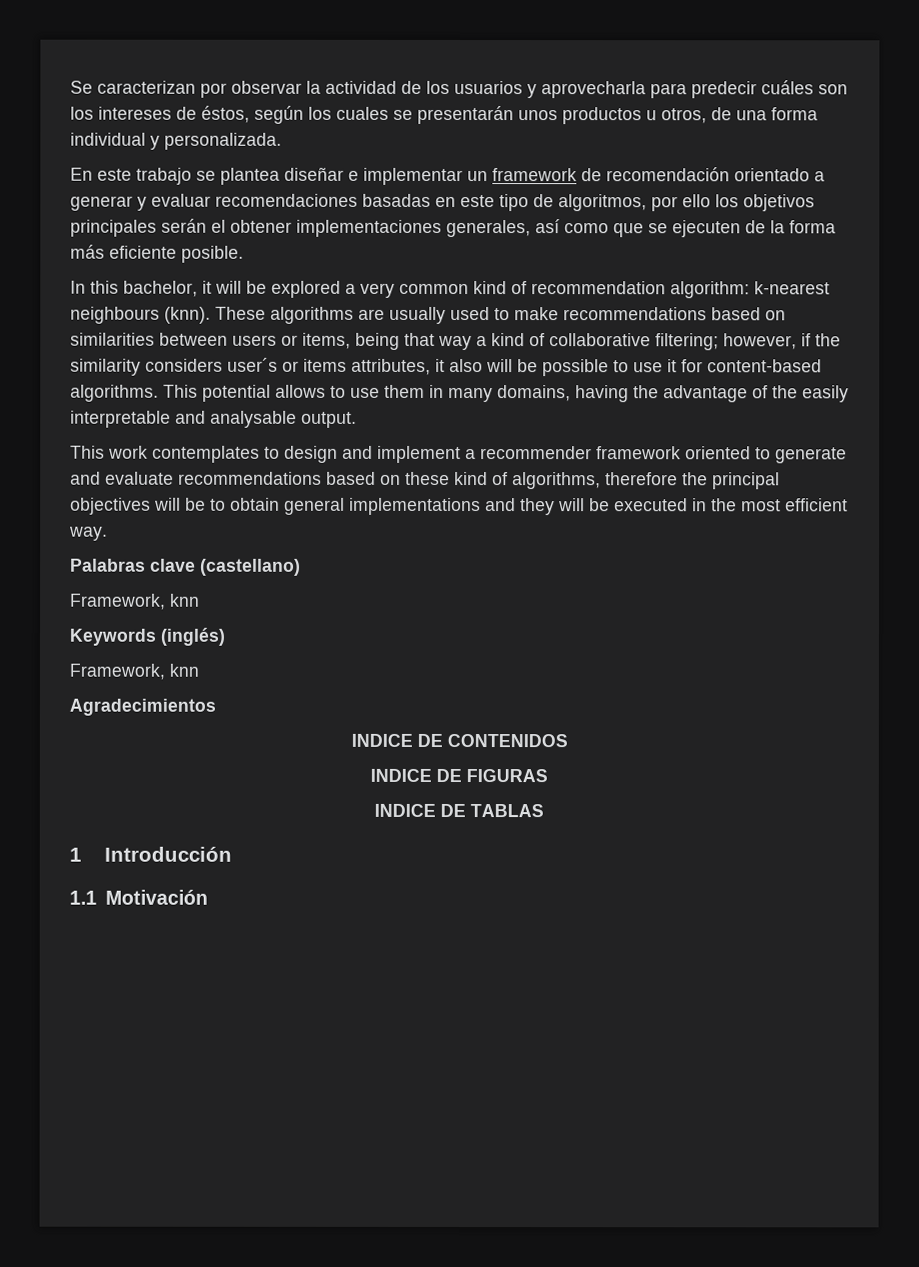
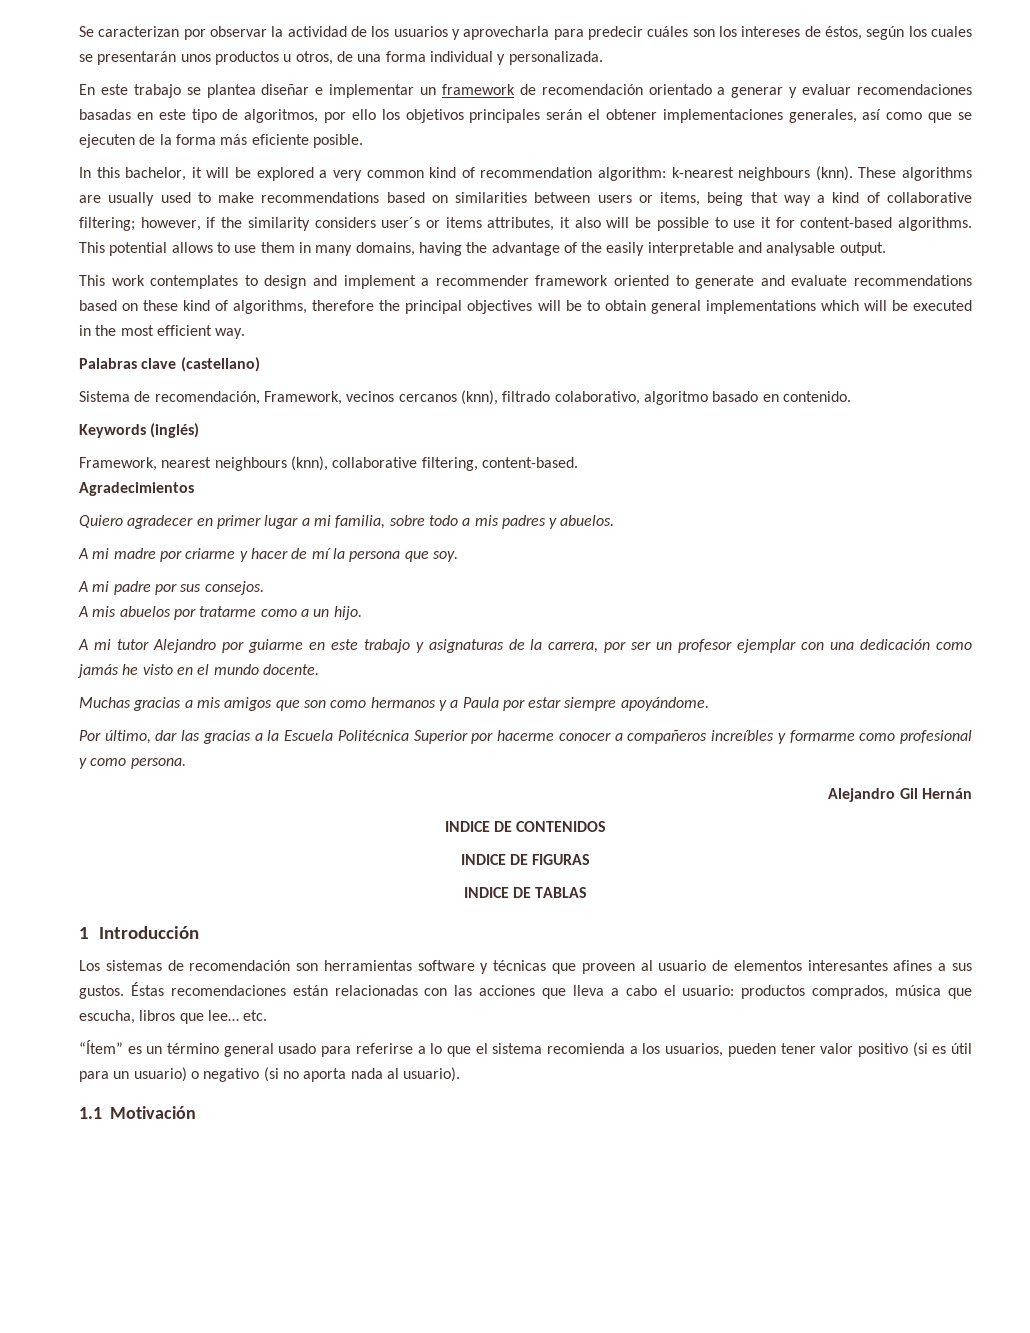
[485,498,555,516] and they -> [820,300,859,311] which
[70,593,200,610] [69,627,226,646] [69,663,199,680] [69,698,216,716] Framework, knn // Keywords (inglés) // Framework, knn // Agradecimientos -> [79,390,851,405] [79,423,200,438] [79,456,578,471] [79,482,194,496] [79,515,615,529] [78,548,458,562] [78,581,264,595] [78,606,362,620] [78,639,973,653] [77,664,319,678] [79,697,709,711] [79,730,972,744] [79,758,186,769] [828,788,973,802] Sistema de recomendación, Framework, vecinos cercanos (knn), filtrado colaborativo, algoritmo basado en contenido. // Keywords (inglés) // Framework, nearest neighbours (knn), collaborative filtering, content-based. // Agradecimientos // Quiero agradecer en primer lugar a mi familia, sobre todo a mis padres y abuelos. // A mi madre por criarme y hacer de mí la persona que soy. // A mi padre por sus consejos. // A mis abuelos por tratarme como a un hijo. // A mi tutor Alejandro por guiarme en este trabajo y asignaturas de la carrera, por ser un profesor ejemplar con una dedicación como jamás he visto en el mundo docente. // Muchas gracias a mis amigos que son como hermanos y a Paula por estar siempre apoyándome. // Por último, dar las gracias a la Escuela Politécnica Superior por hacerme conocer a compañeros increíbles y formarme como profesional y como persona. // Alejandro Gil Hernán
(232, 854) none -> [79,960,973,974] [79,982,972,999] [79,1010,268,1024] [79,1040,972,1057] [79,1067,461,1082] // Los sistemas de recomendación son herramientas software y técnicas que proveen al usuario de elementos interesantes afines a sus gustos. Éstas recomendaciones están relacionadas con las acciones que lleva a cabo el usuario: productos comprados, música que escucha, libros que lee… etc. // “Ítem” es un término general usado para referirse a lo que el sistema recomienda a los usuarios, pueden tener valor positivo (si es útil para un usuario) o negativo (si no aporta nada al usuario).

